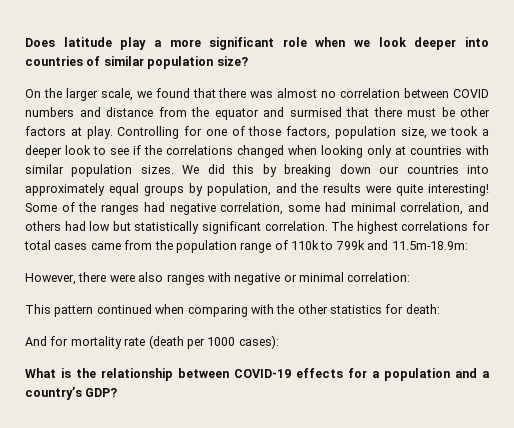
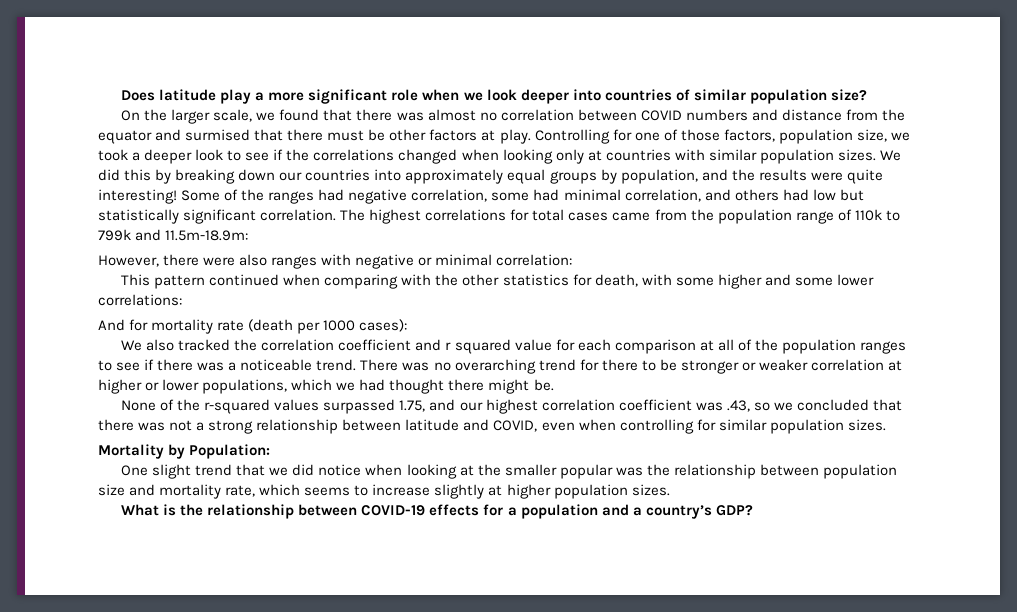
[405,304,440,314] death: -> [594,274,874,289] [98,294,182,306] death, with some higher and some lower correlations:
(279, 342) none -> [121,339,907,354] [98,359,903,374] [98,379,554,394] [121,399,902,414] [98,419,886,434] [98,444,271,459] [121,464,897,479] [98,484,670,499] // We also tracked the correlation coefficient and r squared value for each comparison at all of the population ranges to see if there was a noticeable trend. There was no overarching trend for there to be stronger or weaker correlation at higher or lower populations, which we had thought there might be. // None of the r-squared values surpassed 1.75, and our highest correlation coefficient was .43, so we concluded that there was not a strong relationship between latitude and COVID, even when controlling for similar population sizes. // Mortality by Population: // One slight trend that we did notice when looking at the smaller popular was the relationship between population size and mortality rate, which seems to increase slightly at higher population sizes.

